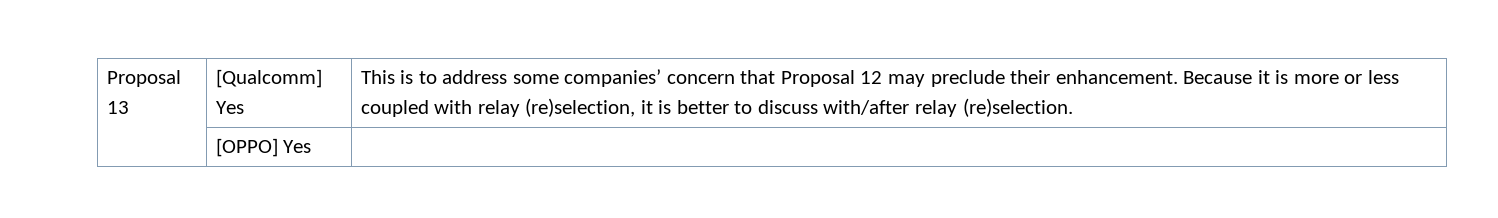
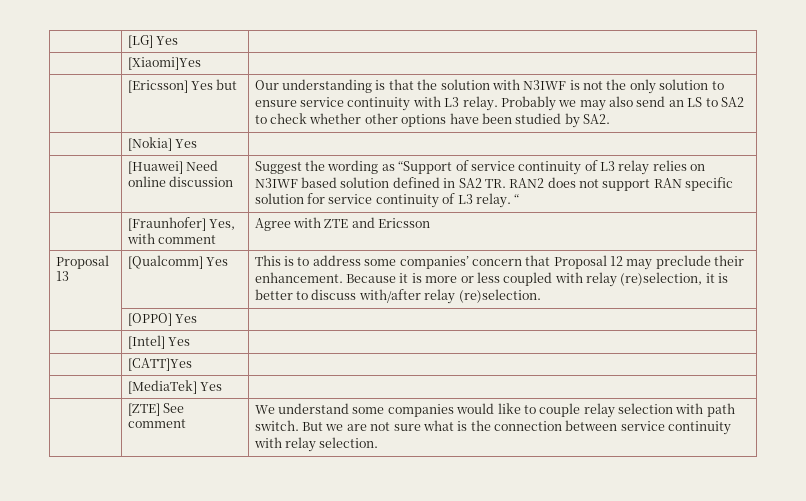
(106, 78) none -> [127,35,179,48] [127,57,201,70] [127,79,238,93] [254,79,724,94] [254,96,744,111] [254,113,611,128] [127,137,198,151] [127,160,219,174] [127,176,234,187] [254,160,706,175] [254,177,734,191] [254,193,520,208] [127,217,236,231] [126,233,217,244] [254,217,431,231] | [LG] Yes | // | [Xiaomi]Yes | // | [Ericsson] Yes but | Our understanding is that the solution with N3IWF is not the only solution to ensure service continuity with L3 relay. Probably we may also send an LS to SA2 to check whether other options have been studied by SA2. // | [Nokia] Yes | // | [Huawei] Need online discussion | Suggest the wording as “Support of service continuity of L3 relay relies on N3IWF based solution defined in SA2 TR. RAN2 does not support RAN specific solution for service continuity of L3 relay. “ // | [Fraunhofer] Yes, with comment | Agree with ZTE and Ericsson //
(312, 146) none -> [127,335,191,349] [127,358,192,371] [127,380,223,394] [127,403,185,416] [127,419,186,428] [254,403,735,418] [254,420,732,435] [253,437,379,452] // | [Intel] Yes | // | [CATT]Yes | // | [MediaTek] Yes | // | [ZTE] See comment | We understand some companies would like to couple relay selection with path switch. But we are not sure what is the connection between service continuity with relay selection.

